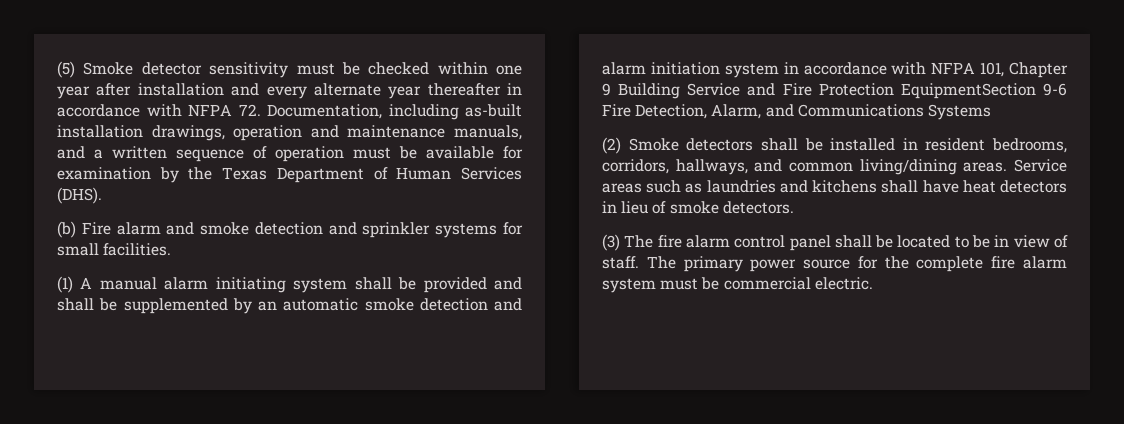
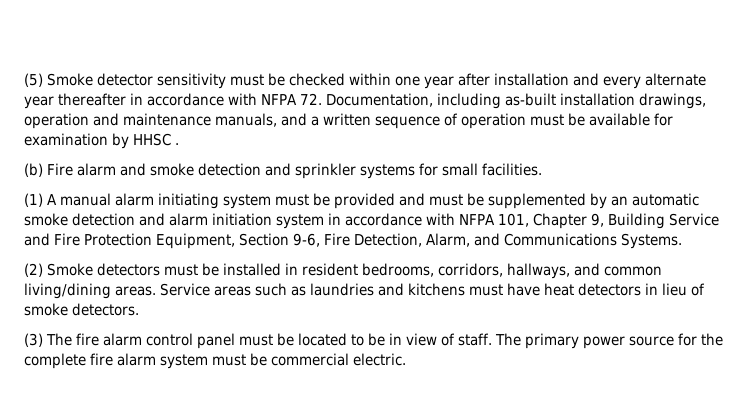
[188,167,522,183] [57,187,102,204] the Texas Department of Human Services (DHS). -> [133,133,179,146] HHSC .
[354,277,392,290] shall -> [275,194,309,206] must
[57,298,94,311] shall -> [429,194,463,206] must
[602,83,611,96] 9 -> [590,213,604,227] 9,
[900,83,1067,99] EquipmentSection 9-6 -> [155,233,320,249] Equipment, Section 9-6,
[927,104,991,120] Systems -> [620,233,682,249] Systems.
[760,138,798,151] shall -> [164,264,198,276] must
[881,180,919,193] shall -> [469,284,503,296] must
[834,235,872,248] shall -> [239,334,273,346] must

